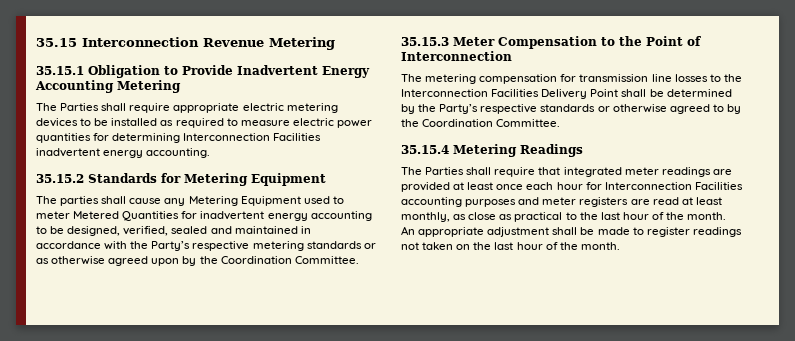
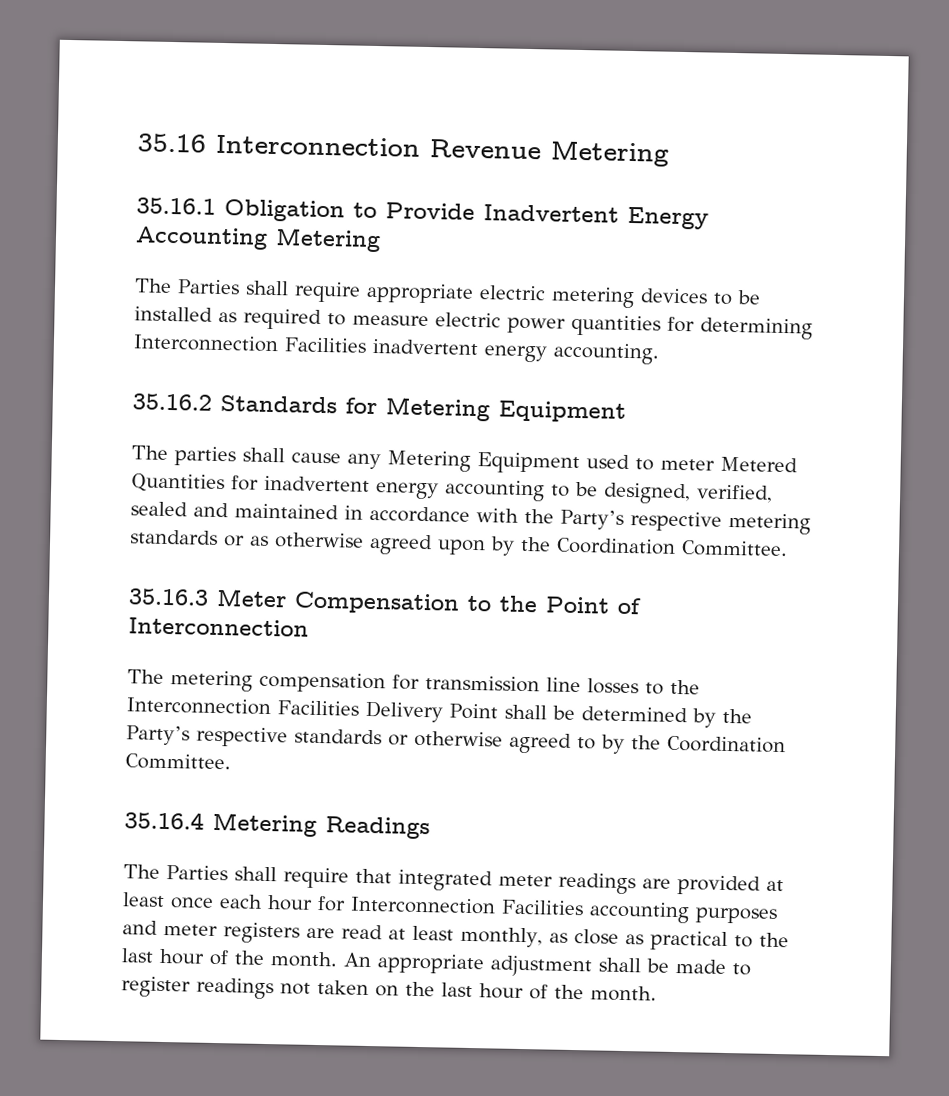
[36,38,77,47] 35.15 -> [137,133,207,153] 35.16
[36,66,84,75] 35.15.1 -> [136,197,216,215] 35.16.1
[36,174,84,183] 35.15.2 -> [132,393,212,411] 35.16.2
[401,37,449,46] 35.15.3 -> [128,588,209,606] 35.16.3
[401,145,449,154] 35.15.4 -> [124,811,204,830] 35.16.4

